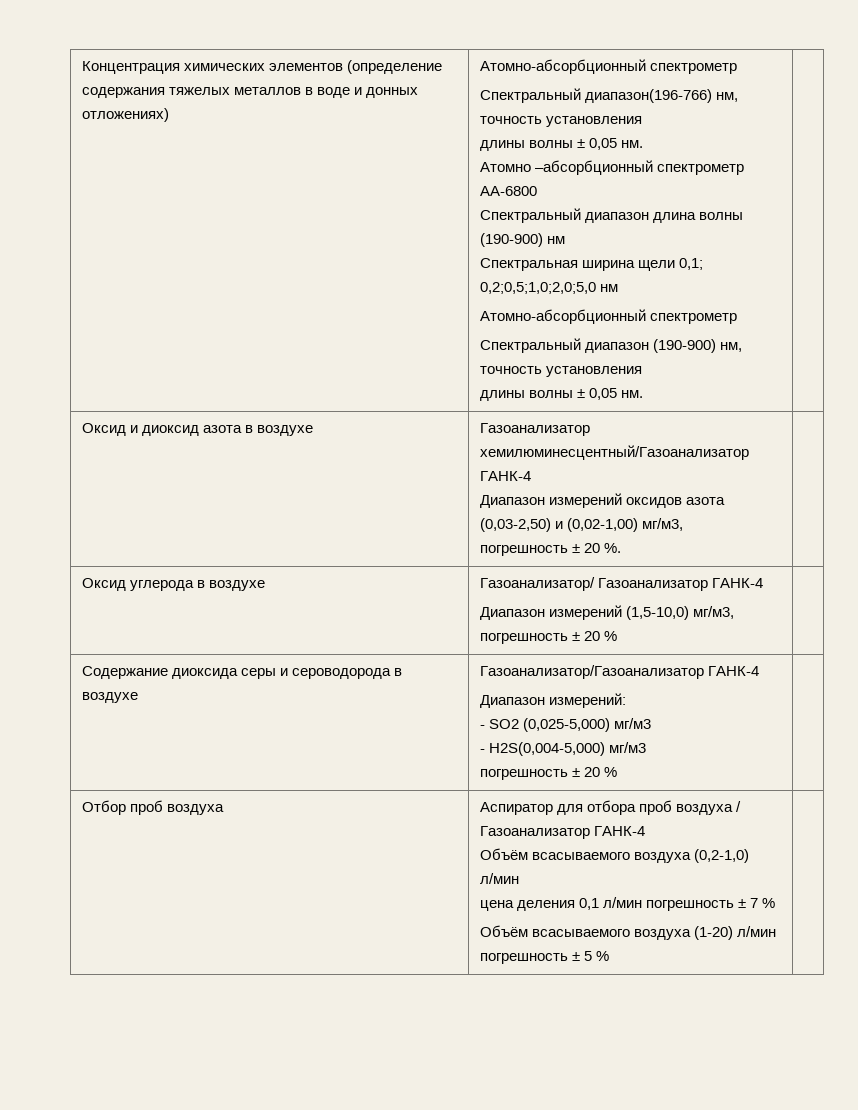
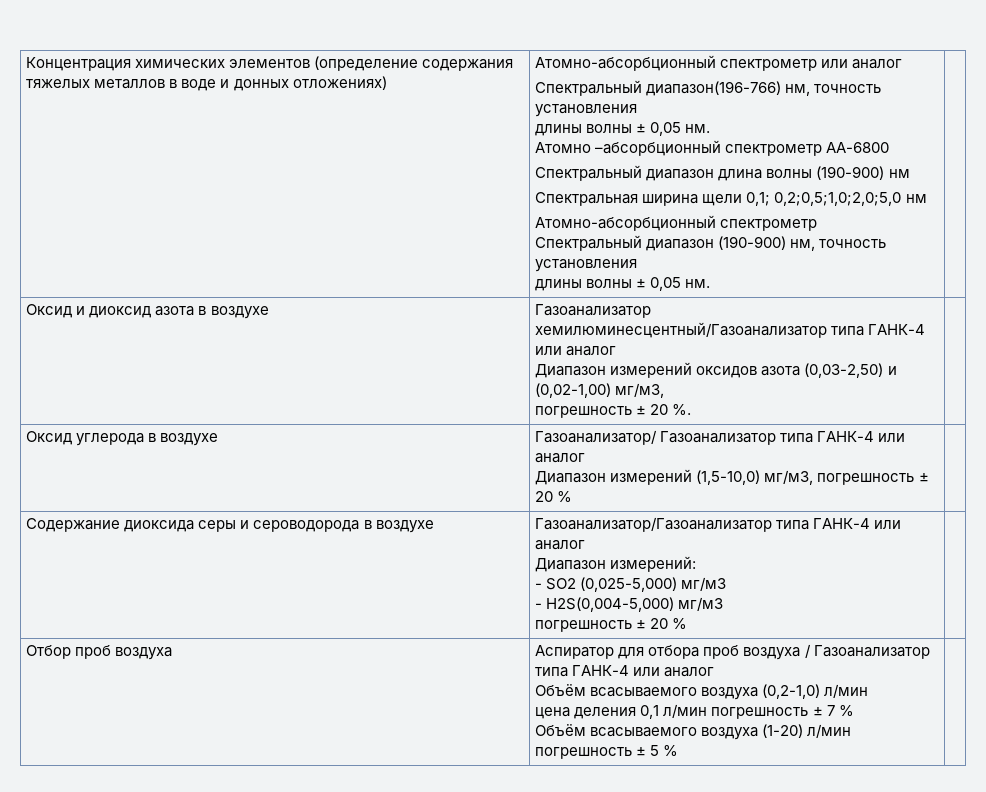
(737, 68) none -> [821,59,903,69] или аналог
[479,471,531,481] ГАНК-4 -> [831,324,926,336] [535,346,617,356] типа ГАНК-4 или аналог
[711,578,763,588] ГАНК-4 -> [780,431,906,443] [535,453,586,463] типа ГАНК-4 или аналог
[707,666,759,676] ГАНК-4 -> [776,518,902,530] [535,540,586,550] типа ГАНК-4 или аналог
[593,826,645,836] ГАНК-4 -> [535,665,715,677] типа ГАНК-4 или аналог

